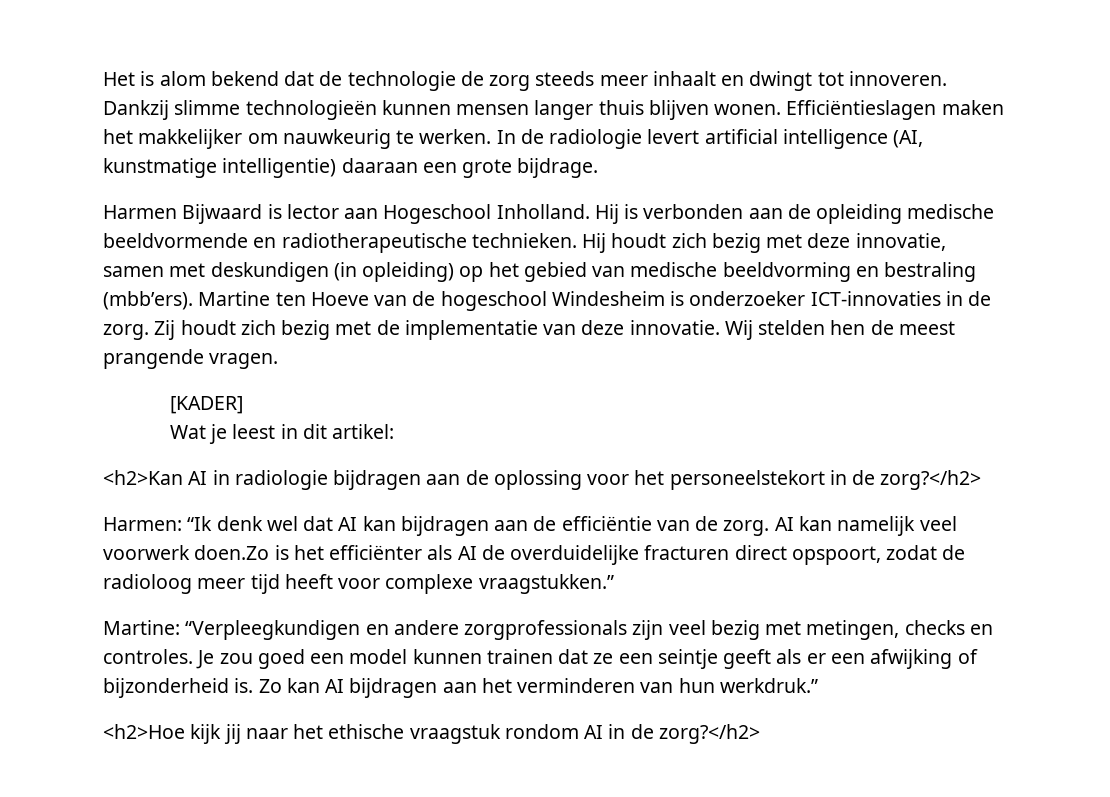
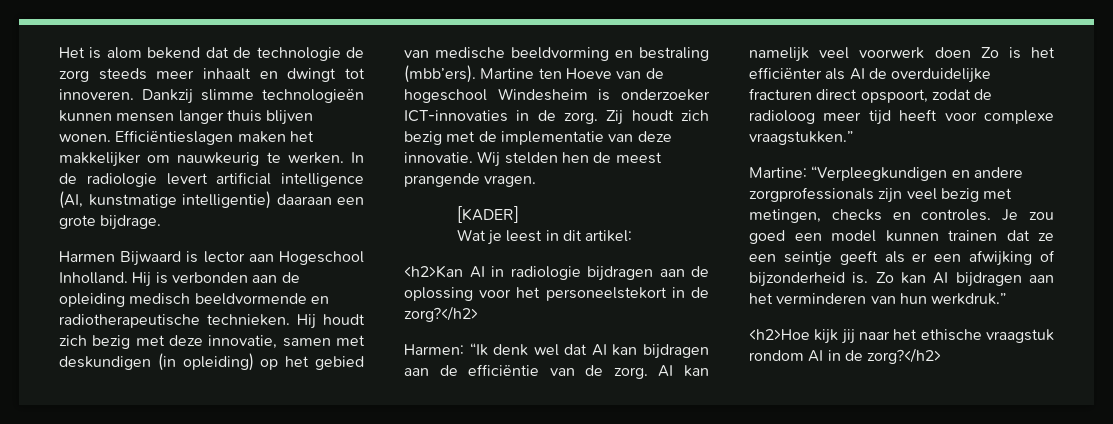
[907,204,995,219] medische -> [129,293,191,305] medisch
[194,545,270,560] doen.Zo -> [934,47,999,58] doen Zo

